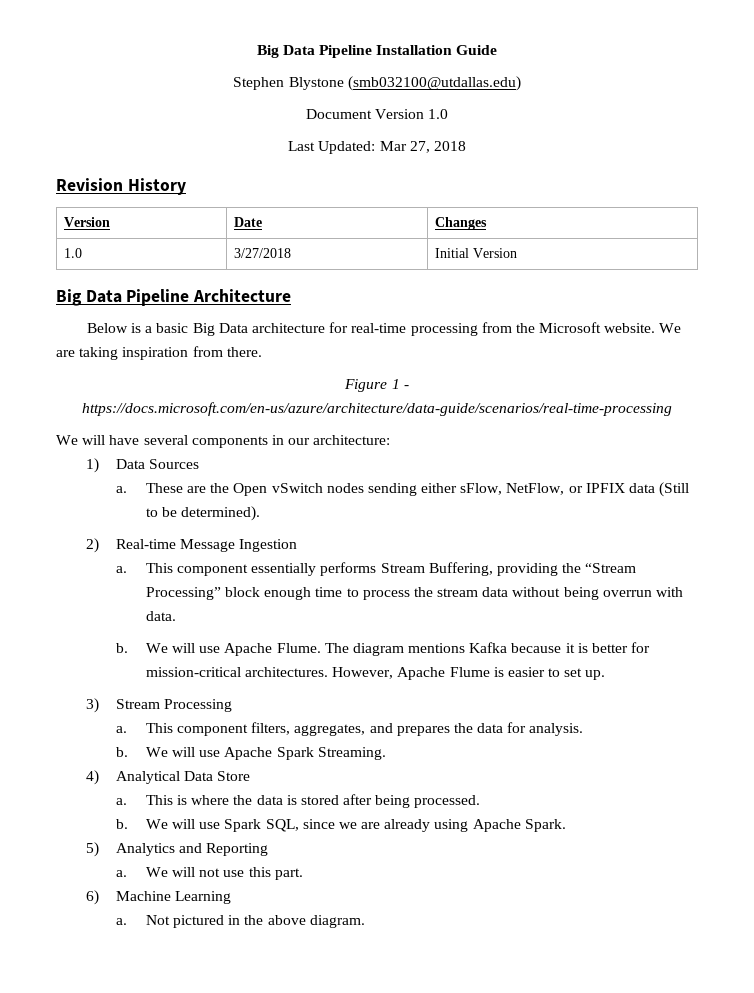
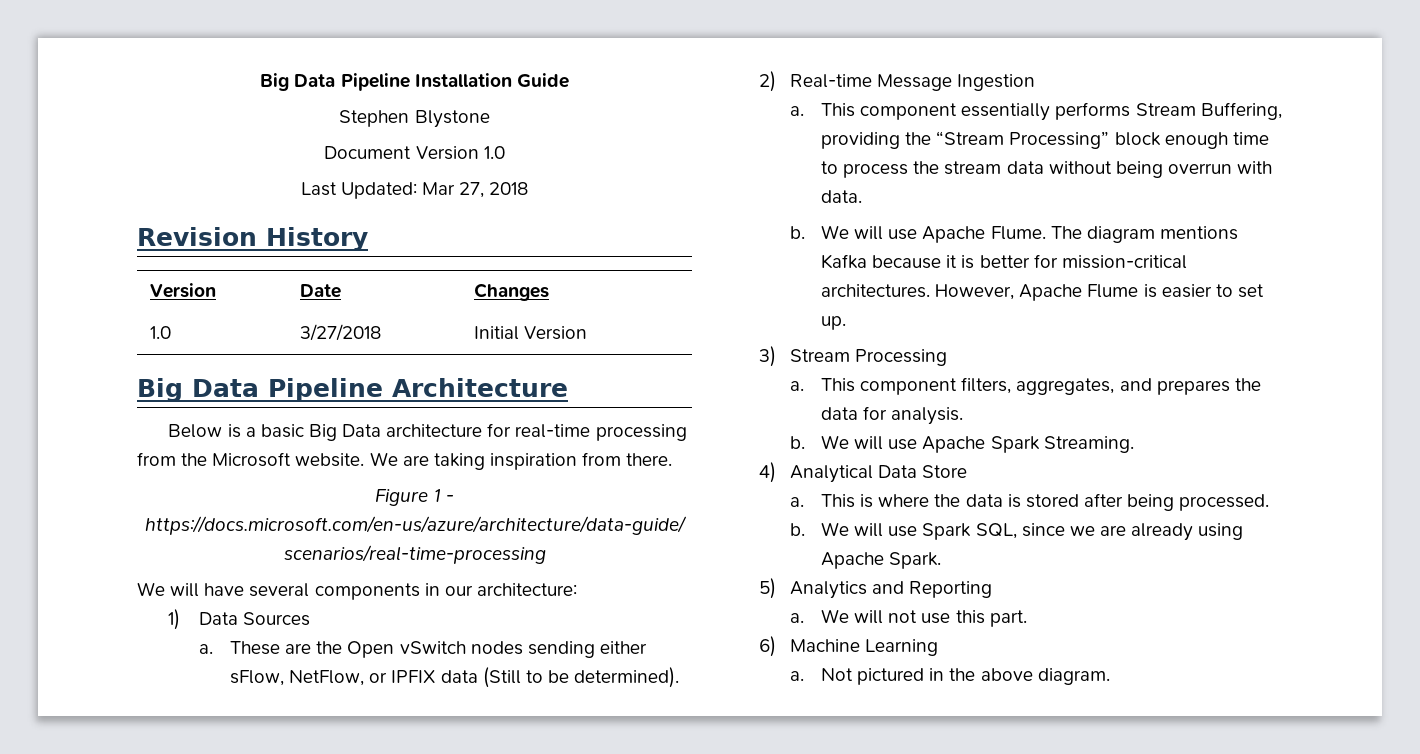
[347,76,521,91] (smb032100@utdallas.edu) -> (490, 119) none

